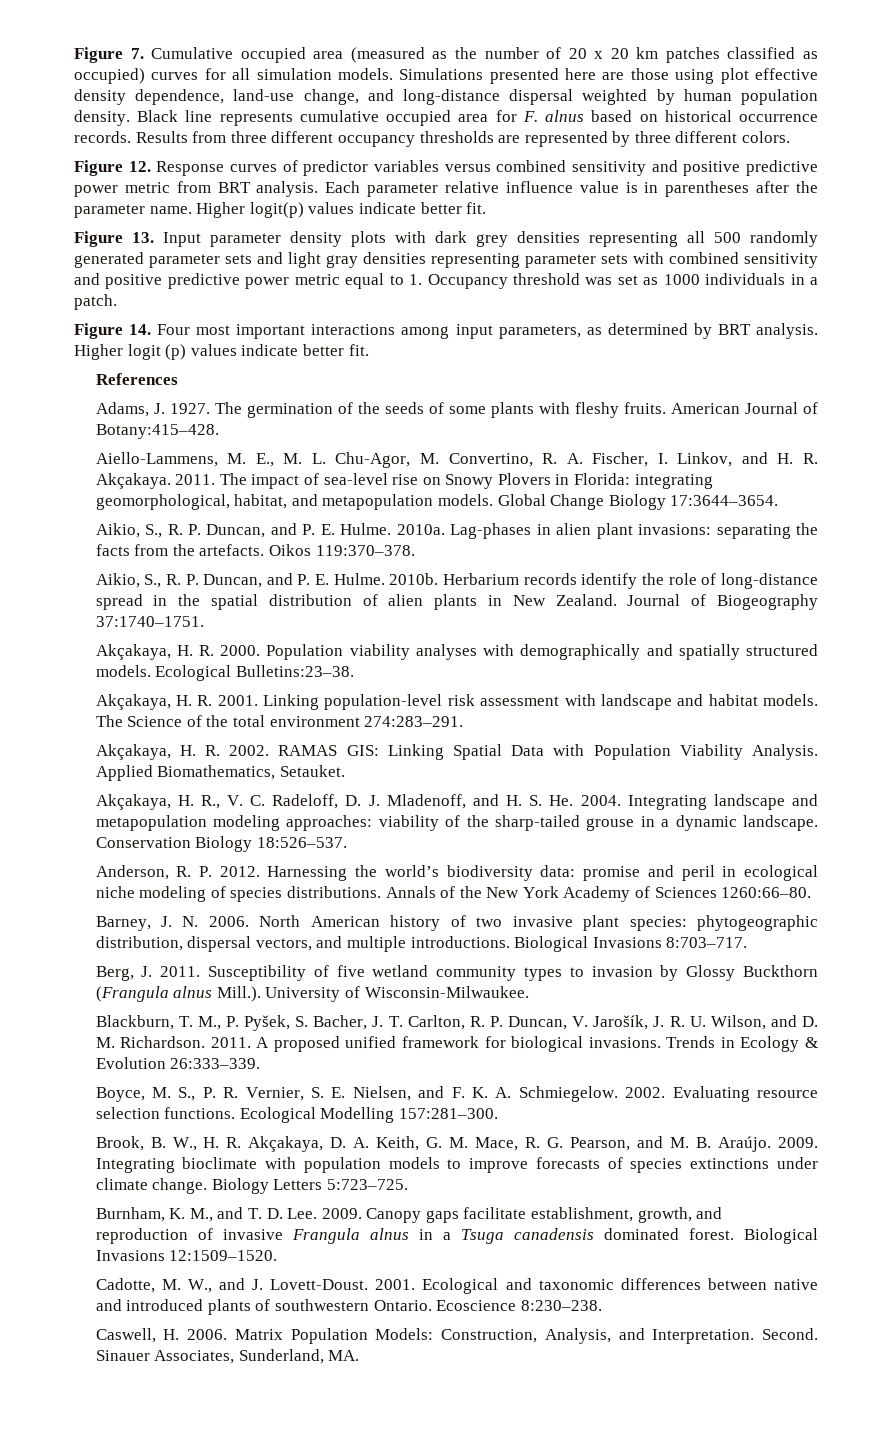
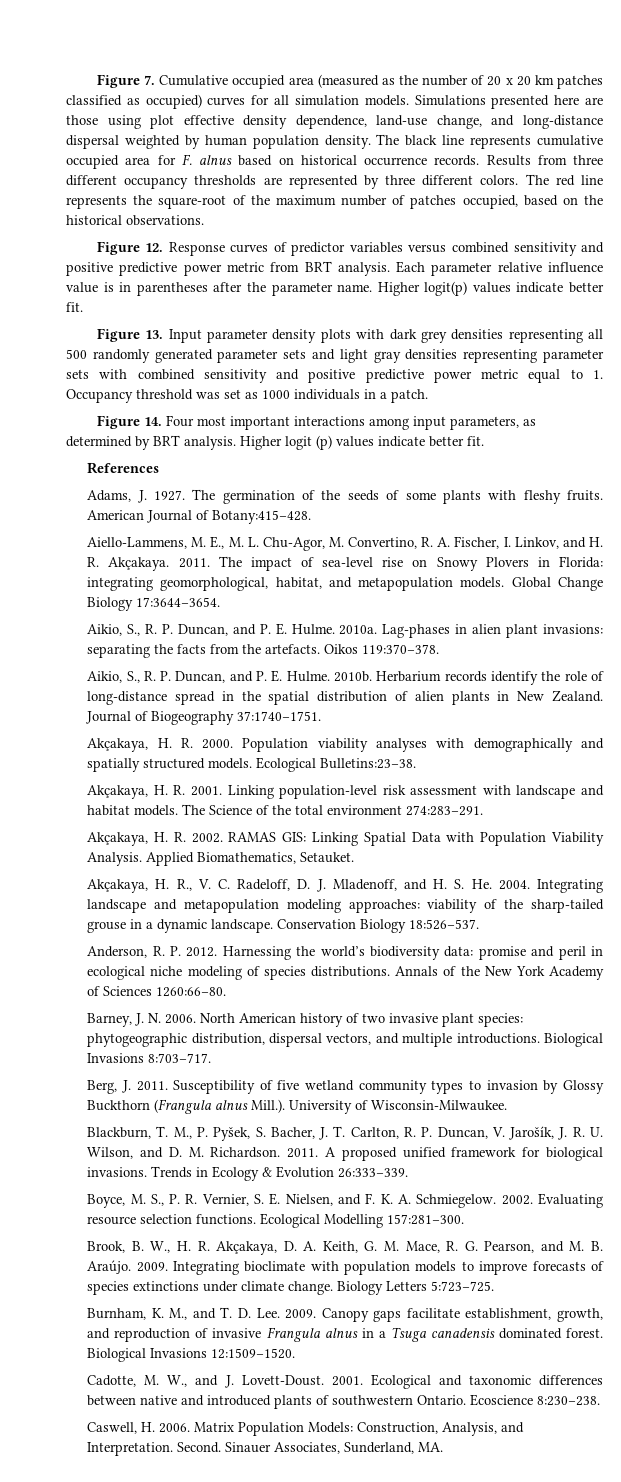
[137,110,179,122] Black -> [376,134,438,146] The black
(791, 137) none -> [525,174,603,186] [66,195,604,209] [66,215,204,226] The red line represents the square-root of the maximum number of patches occupied, based on the historical observations.

